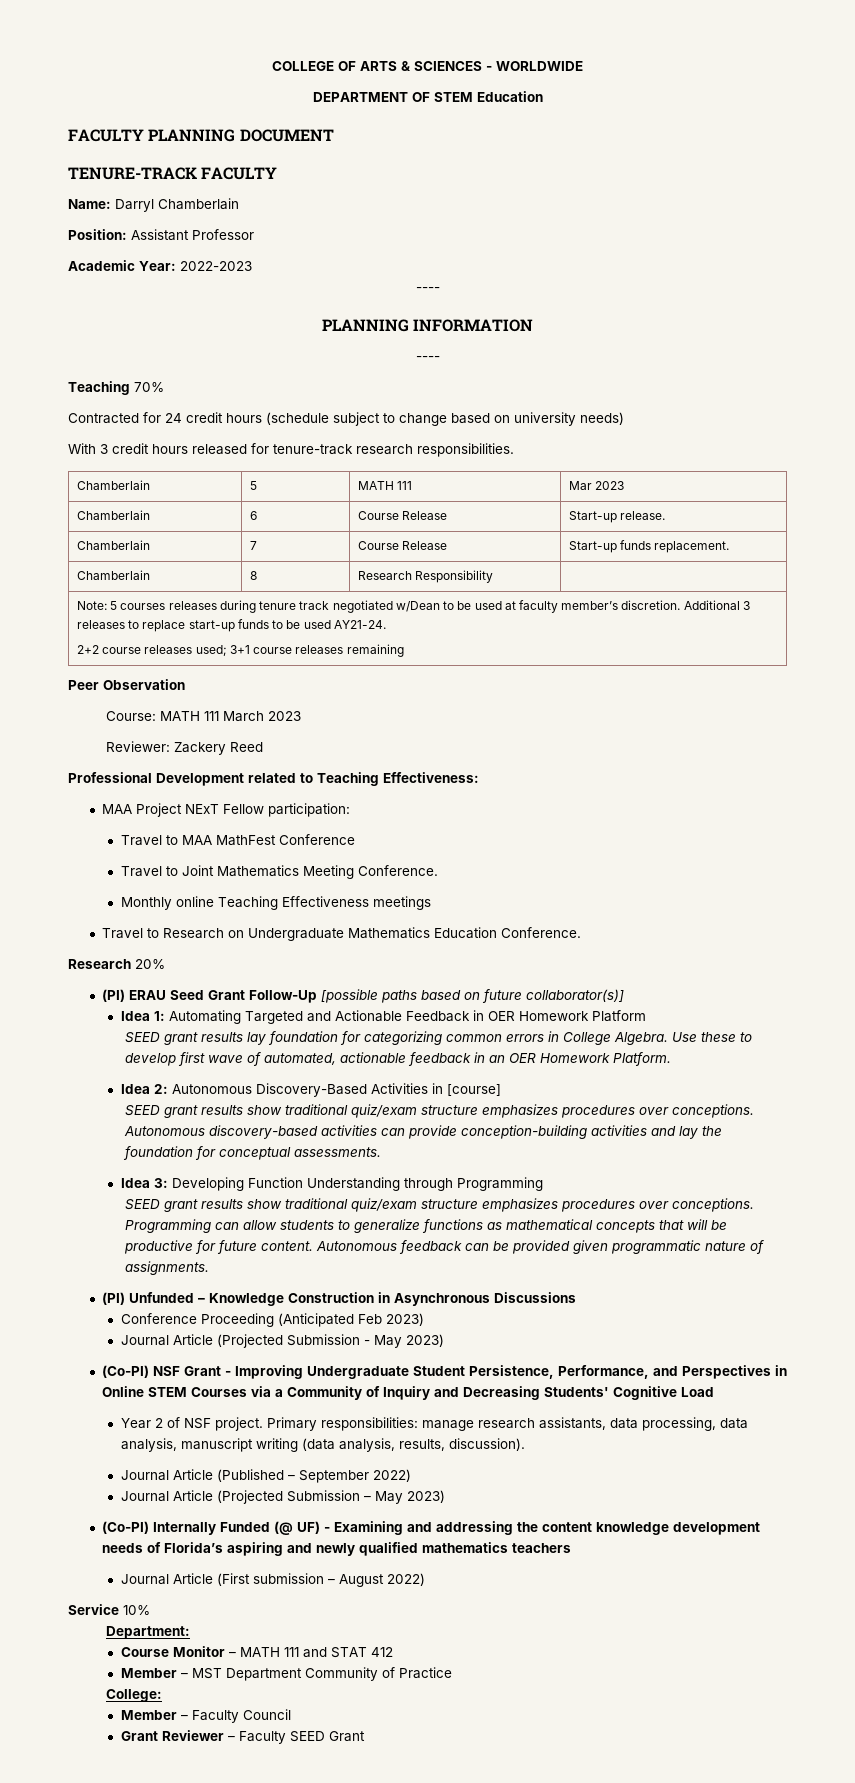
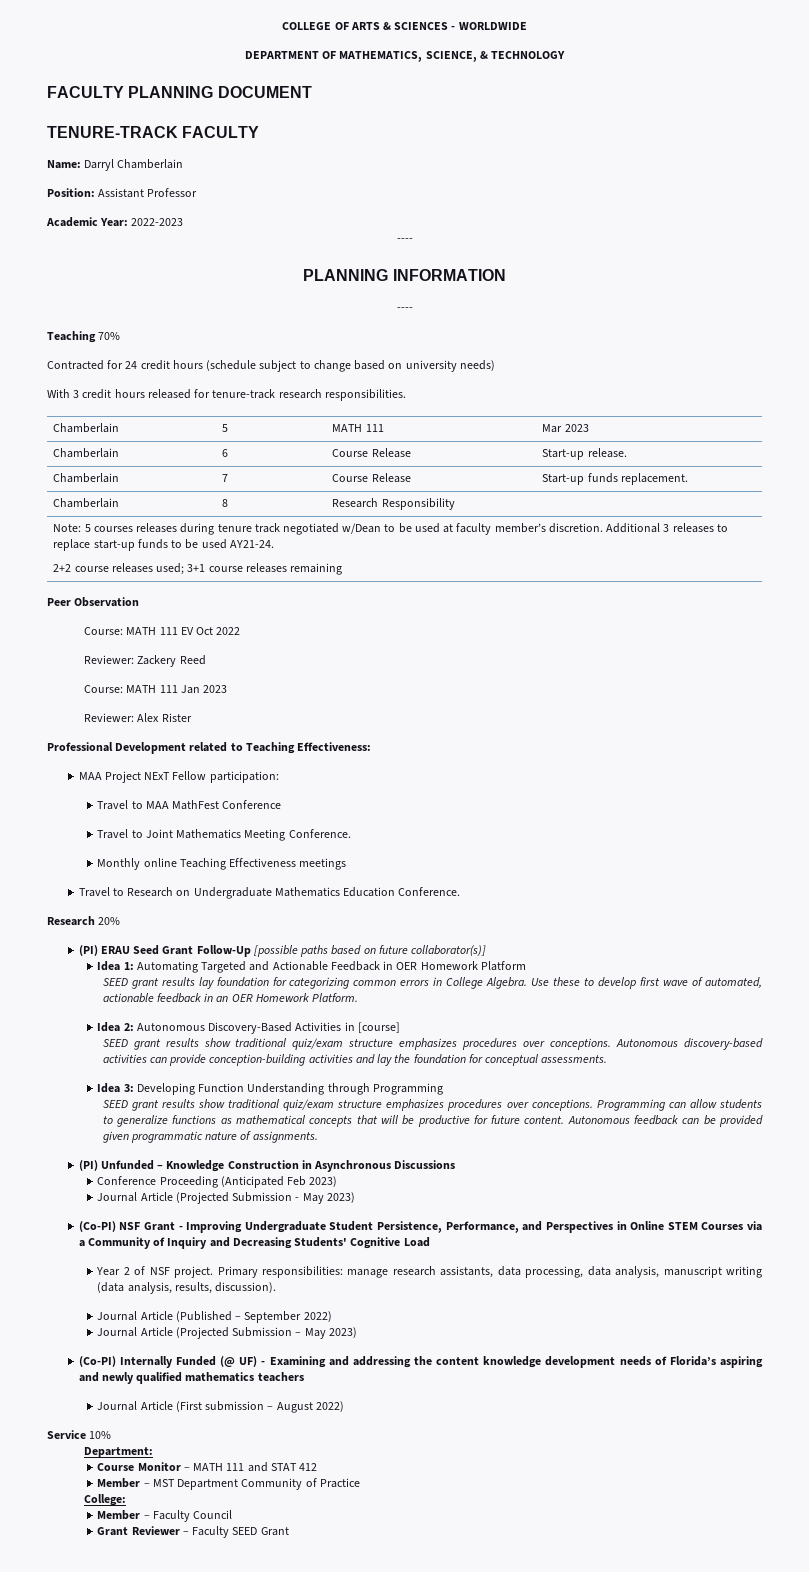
[433,91,543,102] STEM Education -> [339,51,566,62] MATHEMATICS, SCIENCE, & TECHNOLOGY
[222,711,301,722] March 2023 -> [180,627,241,635] EV Oct 2022
(263, 747) none -> [84,685,228,694] [84,713,192,722] // Course: MATH 111 Jan 2023 // Reviewer: Alex Rister

